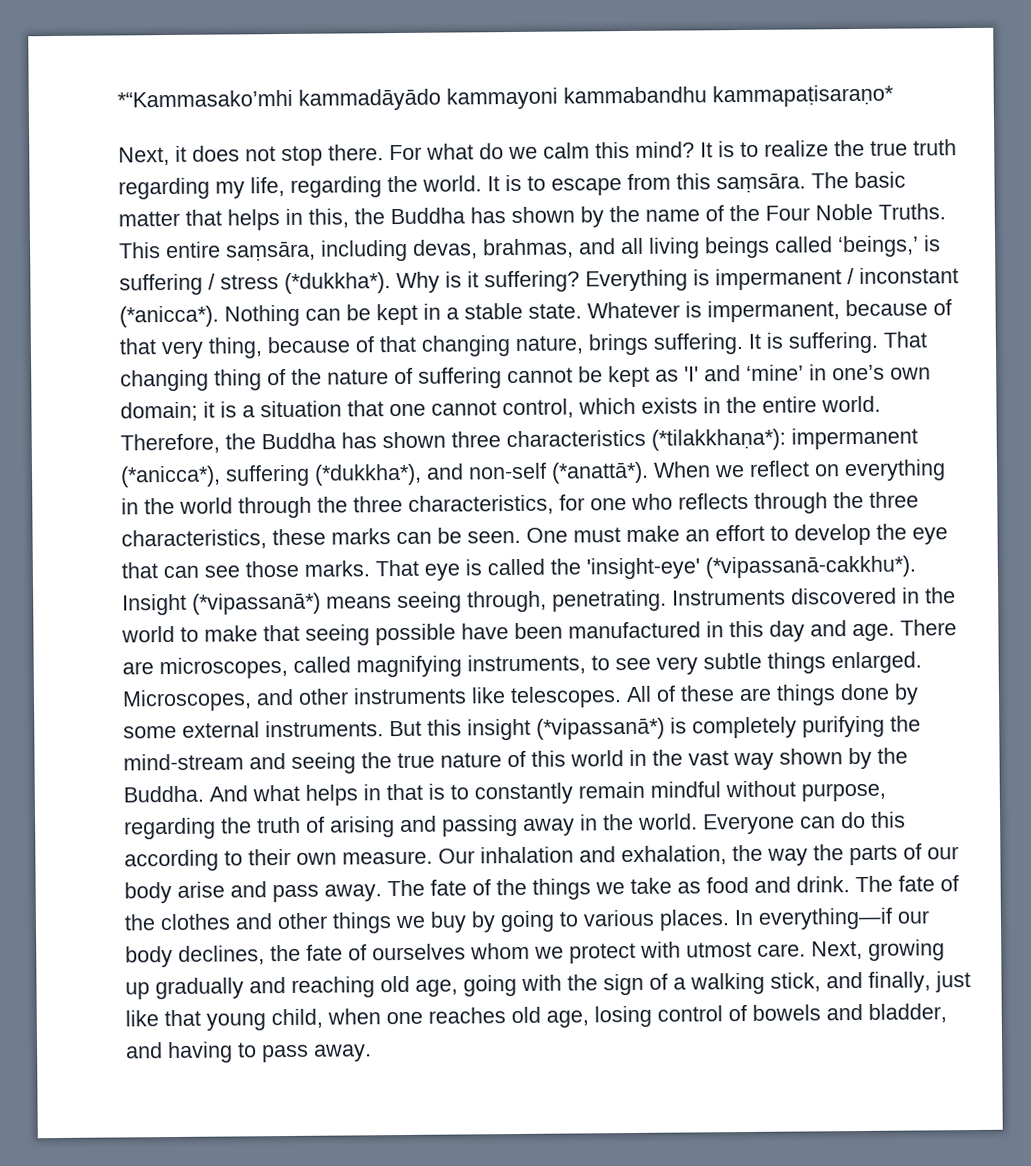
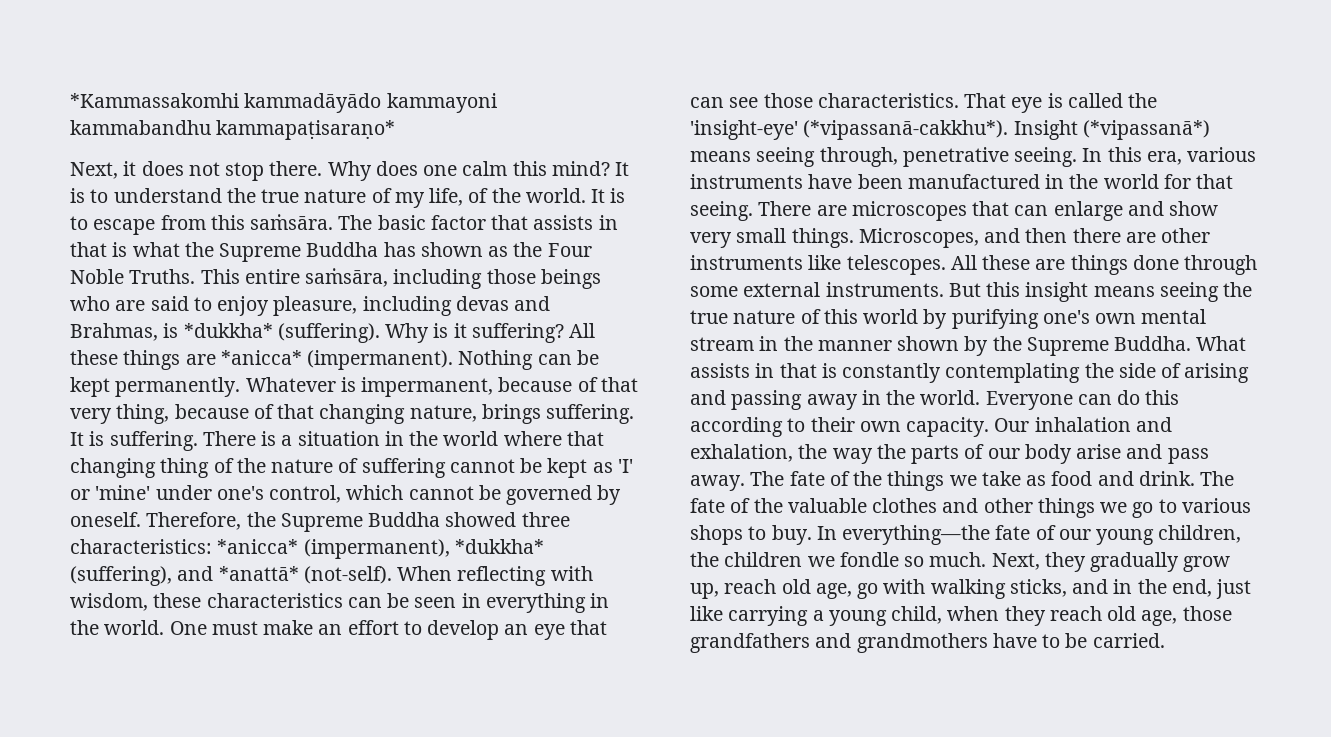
[117,89,293,108] *“Kammasako’mhi -> [70,93,239,108] *Kammassakomhi
[389,143,538,161] For what do we -> [327,161,458,181] Why does one
[764,139,957,157] [118,177,210,200] realize the true truth regarding -> [113,188,392,203] understand the true nature of
[290,176,382,198] regarding -> [468,188,489,203] of
[716,172,806,194] saṃsāra. -> [250,214,334,230] saṁsāra.
[118,205,724,231] matter that helps in this, the Buddha has shown by the name of -> [430,215,618,230] [70,242,509,262] factor that assists in that is what the Supreme Buddha has shown as
[226,235,941,262] [119,267,959,296] [119,302,582,328] saṃsāra, including devas, brahmas, and all living beings called ‘beings,’ is suffering / stress (*dukkha*). Why is it suffering? Everything is impermanent / inconstant (*anicca*). Nothing can be kept in a stable state. -> [305,268,601,289] [70,296,551,316] [70,323,596,343] [70,350,599,370] [70,377,241,397] saṁsāra, including those beings who are said to enjoy pleasure, including devas and Brahmas, is *dukkha* (suffering). Why is it suffering? All these things are *anicca* (impermanent). Nothing can be kept permanently.
[883,331,927,348] That -> [202,431,604,446] There is a situation in the world where that
[704,364,931,382] [120,395,881,422] [120,427,918,454] [120,459,946,488] [121,491,919,519] [121,527,521,550] and ‘mine’ in one’s own domain; it is a situation that one cannot control, which exists in the entire world. Therefore, the Buddha has shown three characteristics (*tilakkhaṇa*): impermanent (*anicca*), suffering (*dukkha*), and non-self (*anattā*). When we reflect on everything in the world through the three characteristics, for one who reflects through the three characteristics, these marks can be seen. -> [70,485,622,505] [70,512,570,532] [70,539,544,559] [70,566,593,586] [70,593,610,613] [70,620,165,635] or 'mine' under one's control, which cannot be governed by oneself. Therefore, the Supreme Buddha showed three characteristics: *anicca* (impermanent), *dukkha* (suffering), and *anattā* (not-self). When reflecting with wisdom, these characteristics can be seen in everything in the world.
[876,523,907,540] the -> [504,624,529,635] an
[304,560,370,577] marks. -> [817,93,959,108] characteristics.
[552,587,956,612] [121,619,957,646] [122,651,922,680] [122,688,294,712] penetrating. Instruments discovered in the world to make that seeing possible have been manufactured in this day and age. There are microscopes, called magnifying instruments, to see very subtle things enlarged. Microscopes, and -> [902,147,1257,167] [690,174,1234,189] [690,201,1219,221] [690,228,1156,248] penetrative seeing. In this era, various instruments have been manufactured in the world for that seeing. There are microscopes that can enlarge and show very small things. Microscopes, and then there are
[656,685,676,702] of -> (977, 262) none
[894,683,919,705] by -> [1184,255,1258,275] through
[536,715,921,740] [123,753,286,771] (*vipassanā*) is completely purifying the mind-stream and -> [1093,286,1155,297] means
[629,747,908,771] [123,780,886,806] [124,816,301,840] in the vast way shown by the Buddha. And what helps in that is to constantly remain mindful without purpose, regarding the truth -> [923,309,1207,329] [690,336,1247,356] [690,363,1156,383] by purifying one's own mental stream in the manner shown by the Supreme Buddha. What assists in that is constantly contemplating the side
[342,850,433,865] measure. -> [906,417,990,437] capacity.
(156, 922) none -> [787,498,867,513] valuable
[430,907,929,933] [125,939,945,968] [125,971,971,1000] [125,1003,947,1031] [125,1041,372,1064] buy by going to various places. In everything—if our body declines, the fate of ourselves whom we protect with utmost care. Next, growing up gradually and reaching old age, going with the sign of a walking stick, and finally, just like that young child, when one reaches old age, losing control of bowels and bladder, and having to pass away. -> [1132,498,1251,518] [690,525,1242,545] [690,552,1231,572] [690,579,1252,599] [690,606,1232,626] [690,633,1165,653] go to various shops to buy. In everything—the fate of our young children, the children we fondle so much. Next, they gradually grow up, reach old age, go with walking sticks, and in the end, just like carrying a young child, when they reach old age, those grandfathers and grandmothers have to be carried.

